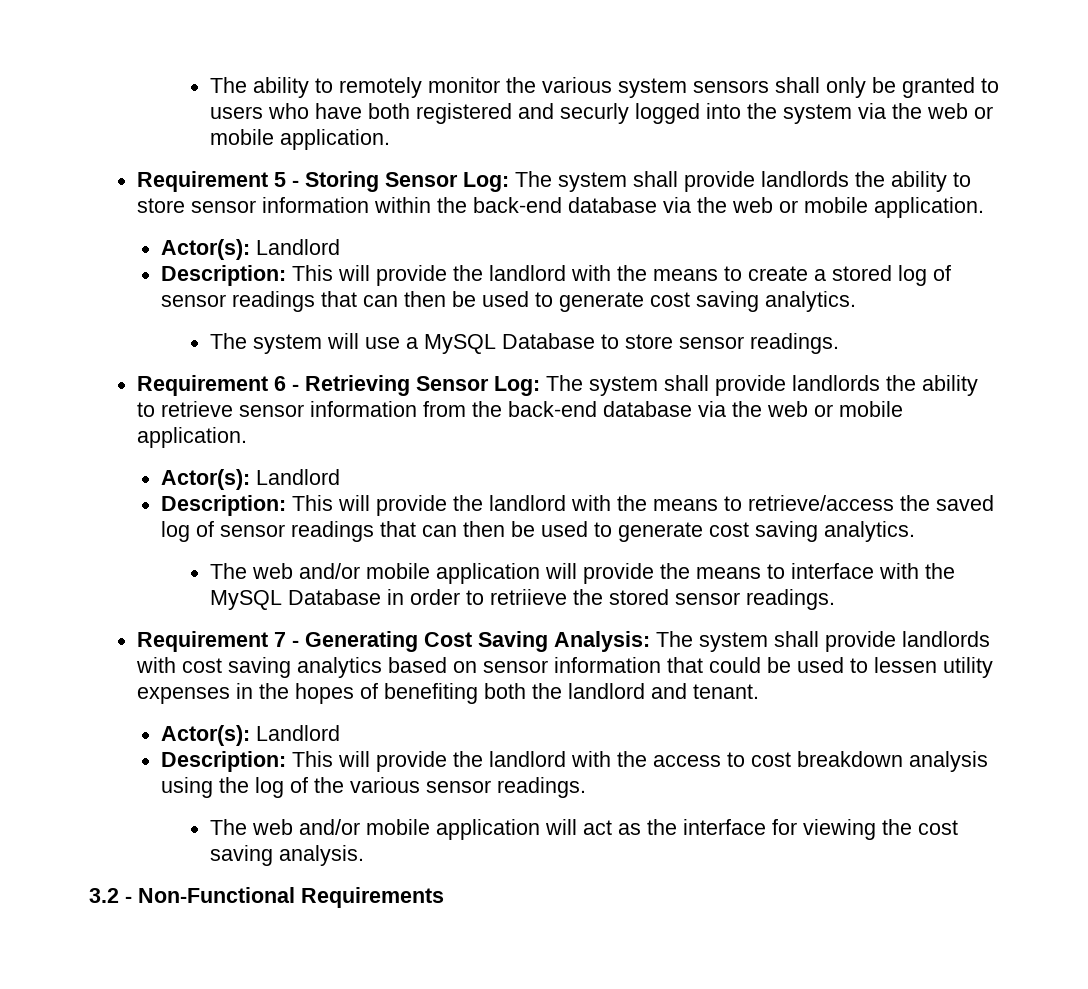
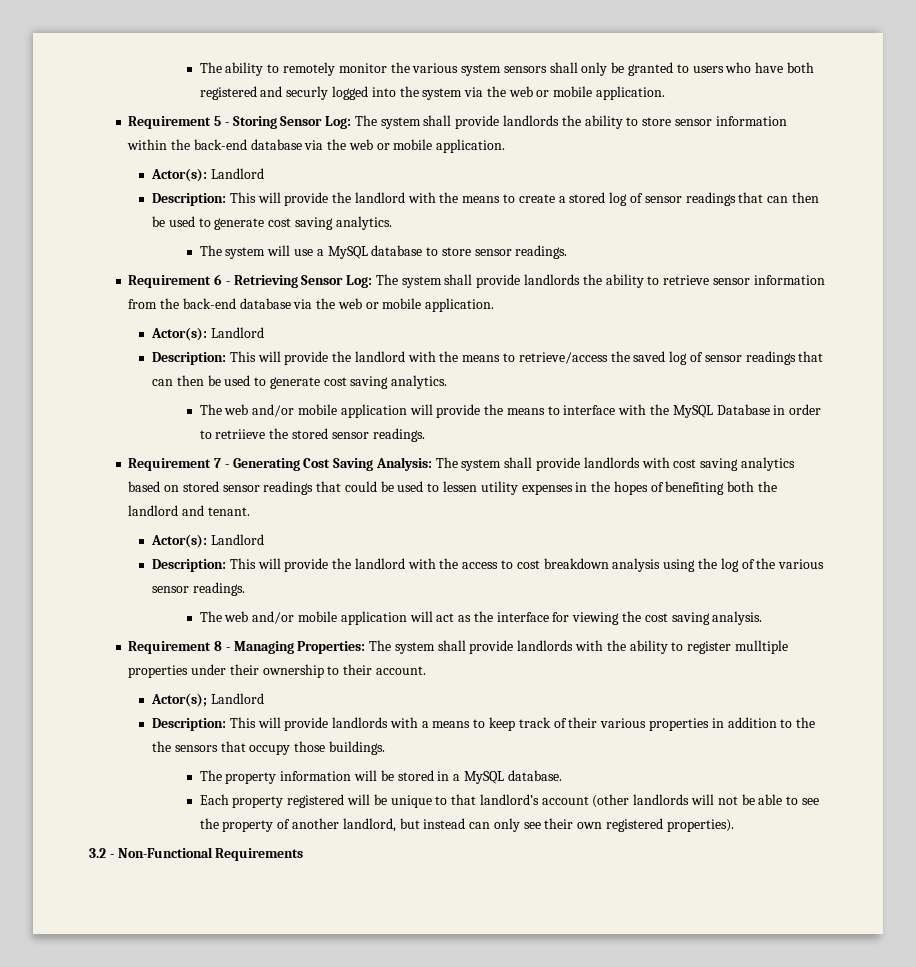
[501,333,595,349] Database -> [371,245,423,256] database
[482,657,661,673] sensor information -> [182,481,314,495] stored sensor readings
(364, 855) none -> [128,640,788,654] [128,664,426,678] [151,693,264,707] [152,717,816,731] [152,741,385,755] [199,770,562,784] [199,794,819,808] [199,818,734,832] // Requirement 8 - Managing Properties: The system shall provide landlords with the ability to register mulltiple properties under their ownership to their account. // Actor(s); Landlord // Description: This will provide landlords with a means to keep track of their various properties in addition to the the sensors that occupy those buildings. // The property information will be stored in a MySQL database. // Each property registered will be unique to that landlord’s account (other landlords will not be able to see the property of another landlord, but instead can only see their own registered properties).

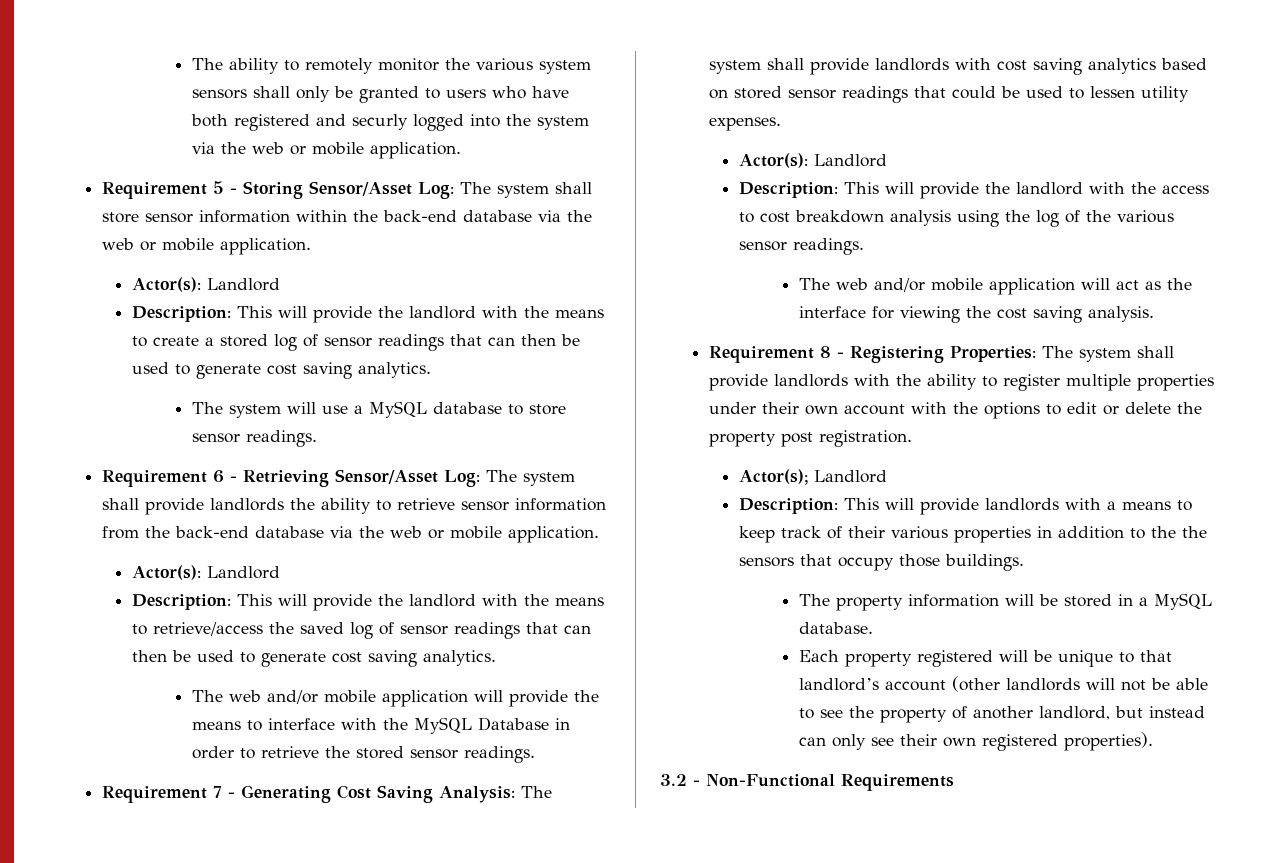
[280,115,639,129] Sensor Log: The system shall provide landlords the ability to -> [309,181,593,199] Sensor/Asset Log: The system shall
[301,275,344,285] Sensor -> [335,469,439,484] Sensor/Asset
[215,429,266,439] retriieve -> [260,746,319,758] retrieve
[521,481,778,495] [128,505,250,516] expenses in the hopes of benefiting both the landlord and tenant. -> [709,117,782,131] expenses.
[233,641,294,654] Managing -> [850,346,945,363] Registering
[734,640,788,654] mulltiple -> [1066,374,1132,391] multiple
[262,664,426,678] ownership to their account. -> [805,402,1203,419] [709,430,913,447] own account with the options to edit or delete the property post registration.

